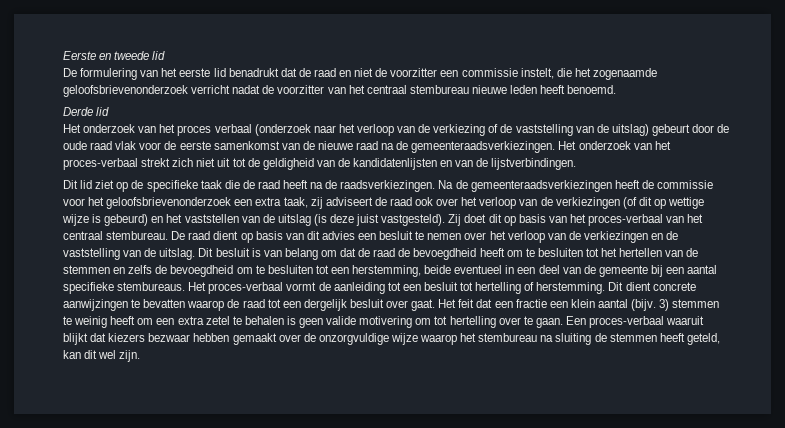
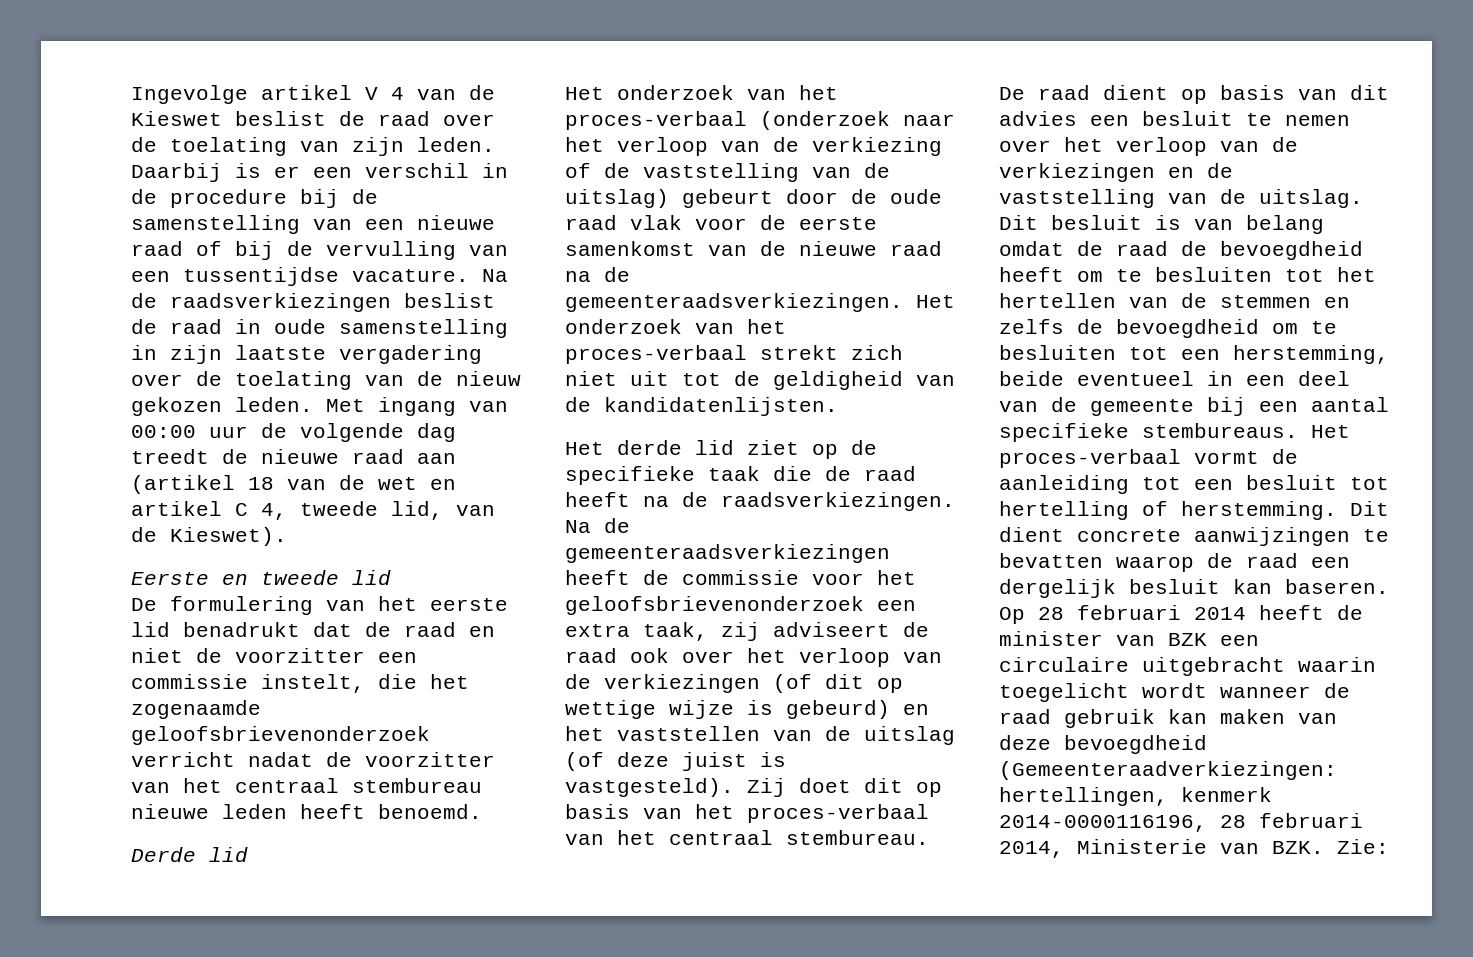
(63, 55) none -> [131,85,495,104] [131,111,495,126] [131,137,495,156] [131,163,508,182] [131,189,378,208] [131,215,495,234] [131,241,508,260] [131,267,508,286] [131,293,495,312] [131,319,508,338] [131,345,482,364] [131,371,521,390] [131,397,508,416] [131,423,456,442] [131,449,456,464] [131,475,456,494] [131,501,495,520] [131,527,287,546] Ingevolge artikel V 4 van de Kieswet beslist de raad over de toelating van zijn leden. Daarbij is er een verschil in de procedure bij de samenstelling van een nieuwe raad of bij de vervulling van een tussentijdse vacature. Na de raadsverkiezingen beslist de raad in oude samenstelling in zijn laatste vergadering over de toelating van de nieuw gekozen leden. Met ingang van 00:00 uur de volgende dag treedt de nieuwe raad aan (artikel 18 van de wet en artikel C 4, tweede lid, van de Kieswet). //
[177,124,252,136] proces verbaal -> [565,111,747,130] proces-verbaal
[353,158,577,170] [63,180,78,189] kandidatenlijsten en van de lijstverbindingen. // Dit -> [604,397,838,416] [565,440,682,455] kandidatenlijsten. // Het derde
[313,214,327,226] (is -> [565,752,604,771] (of
(380, 220) none -> [760,752,786,767] is
[320,248,357,257] om dat -> [999,241,1064,256] omdat
[267,299,281,308] tot -> (1298, 560) none
[386,299,720,311] [63,316,705,328] [63,333,720,345] [63,350,141,362] over gaat. Het feit dat een fractie een klein aantal (bijv. 3) stemmen te weinig heeft om een extra zetel te behalen is geen valide motivering om tot hertelling over te gaan. Een proces-verbaal waaruit blijkt dat kiezers bezwaar hebben gemaakt over de onzorgvuldige wijze waarop het stembureau na sluiting de stemmen heeft geteld, kan dit wel zijn. -> [1233,579,1389,594] [999,605,1363,624] [999,631,1259,646] [999,657,1376,676] [999,683,1350,702] [999,709,1337,728] [999,735,1207,754] [999,761,1337,780] [999,787,1272,806] [999,813,1363,832] [999,839,1389,858] kan baseren. Op 28 februari 2014 heeft de minister van BZK een circulaire uitgebracht waarin toegelicht wordt wanneer de raad gebruik kan maken van deze bevoegdheid (Gemeenteraadverkiezingen: hertellingen, kenmerk 2014-0000116196, 28 februari 2014, Ministerie van BZK. Zie:

